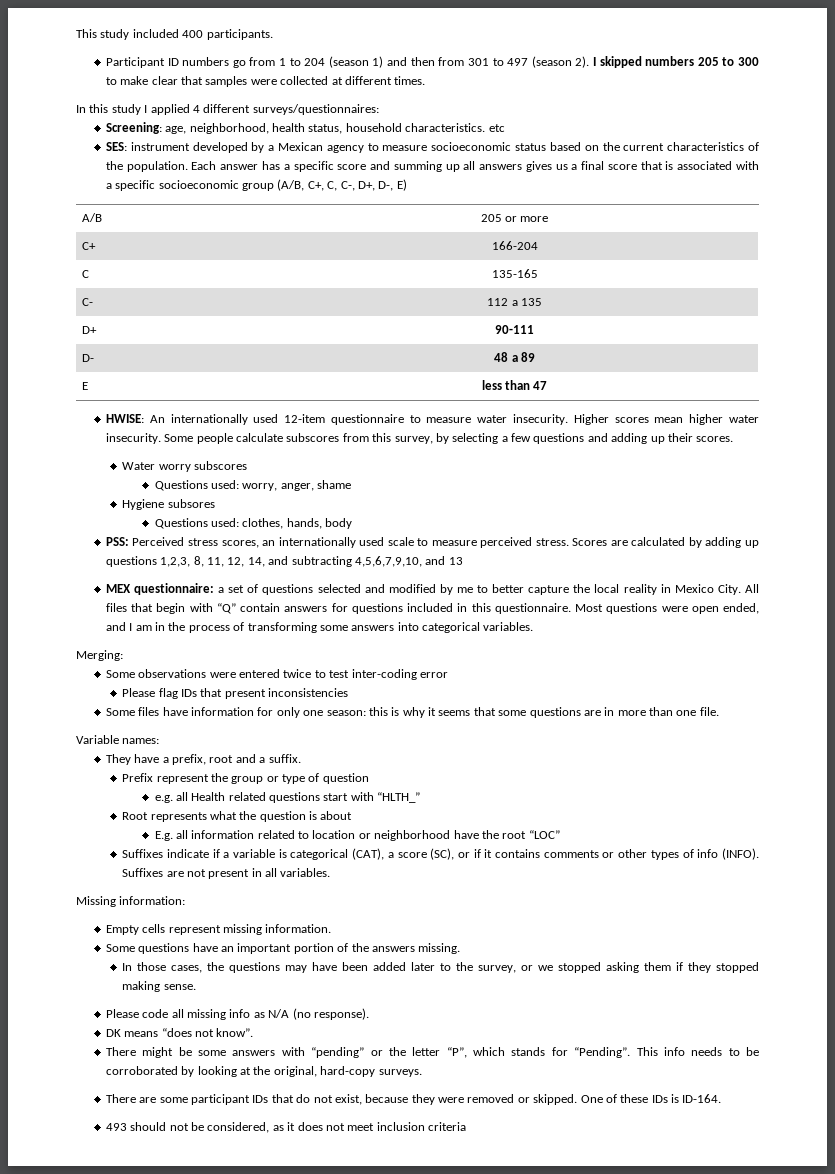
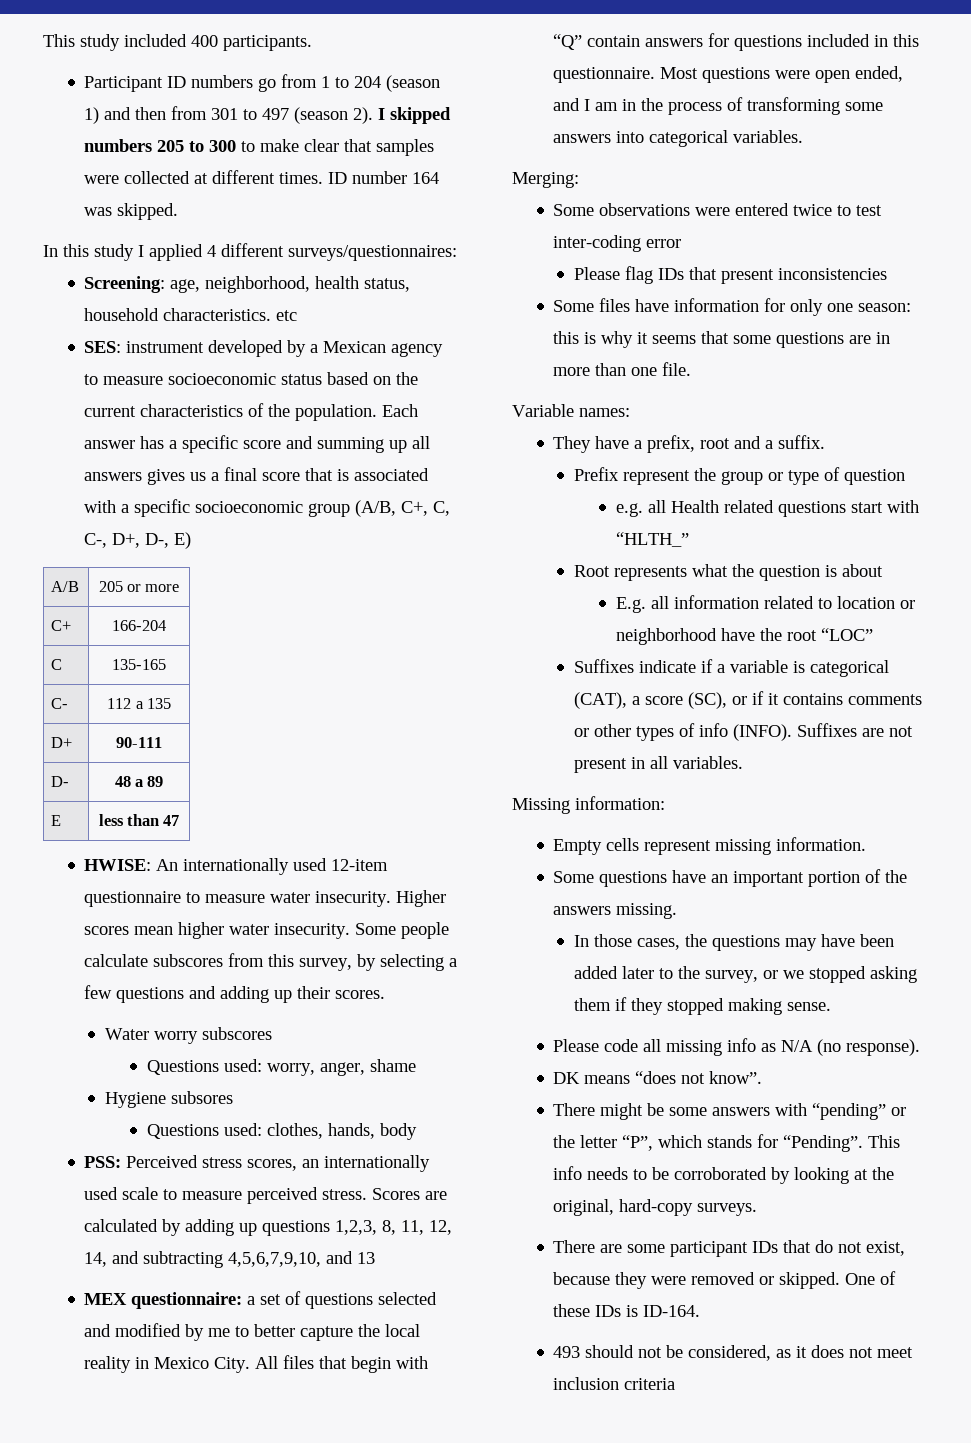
(426, 80) none -> [328,171,440,184] [84,203,179,220] ID number 164 was skipped.

